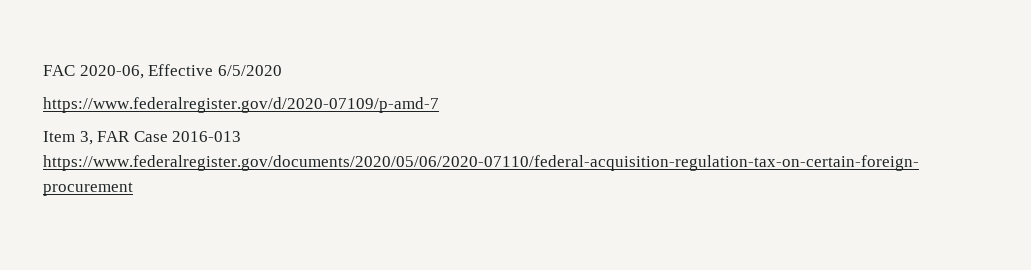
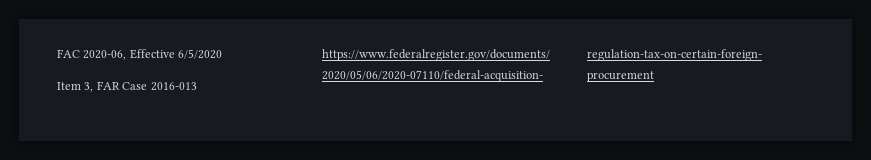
[43,97,439,113] // https://www.federalregister.gov/d/2020-07109/p-amd-7 -> (223, 54) none

